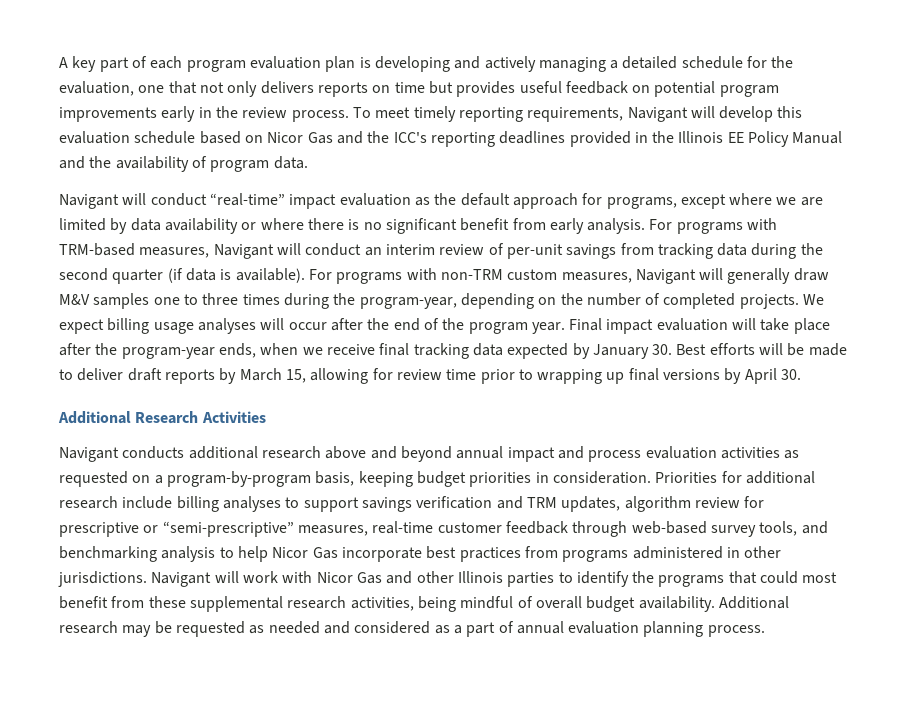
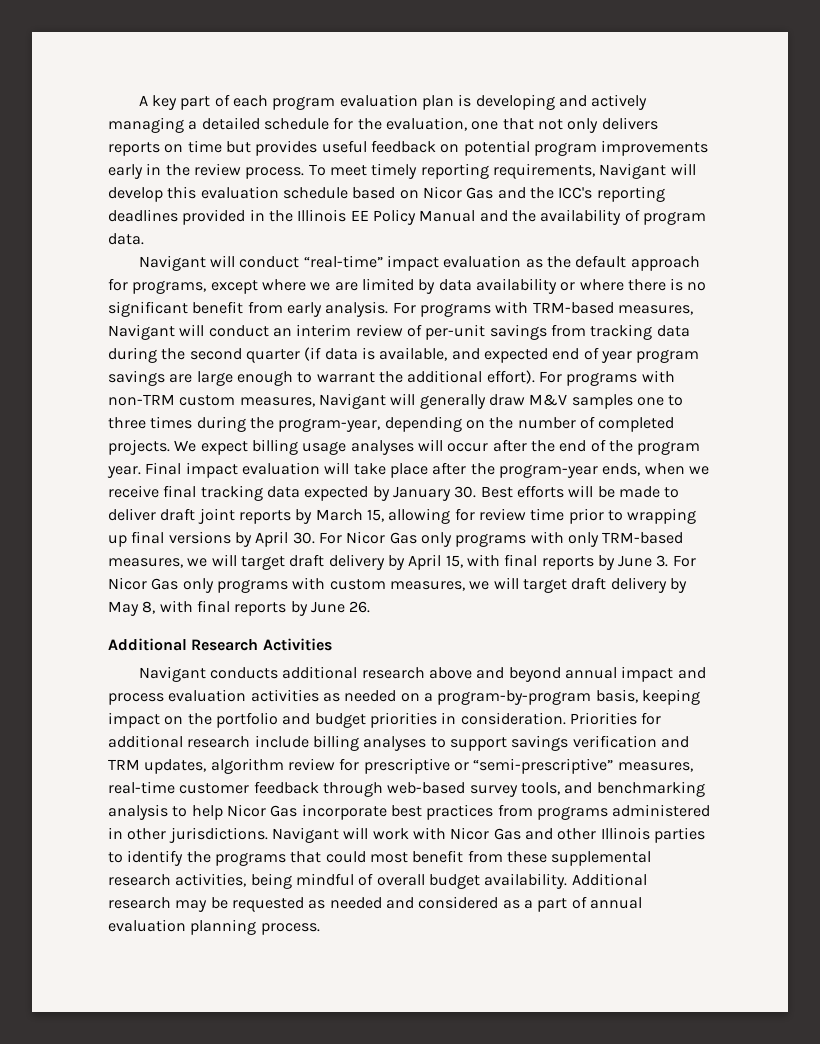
[235,268,305,283] available). -> [379,347,700,363] [108,370,535,386] available, and expected end of year program savings are large enough to warrant the additional effort).
(162, 374) none -> [197,508,235,524] joint
(802, 374) none -> [318,531,684,547] [108,554,696,570] [108,577,687,593] [108,600,371,616] For Nicor Gas only programs with only TRM-based measures, we will target draft delivery by April 15, with final reports by June 3. For Nicor Gas only programs with custom measures, we will target draft delivery by May 8, with final reports by June 26.
[59,471,128,487] requested -> [344,690,397,702] needed
(413, 479) none -> [108,712,311,728] impact on the portfolio and

